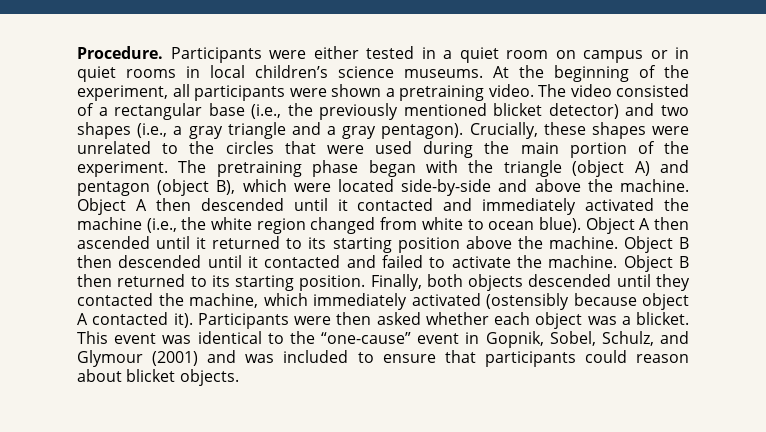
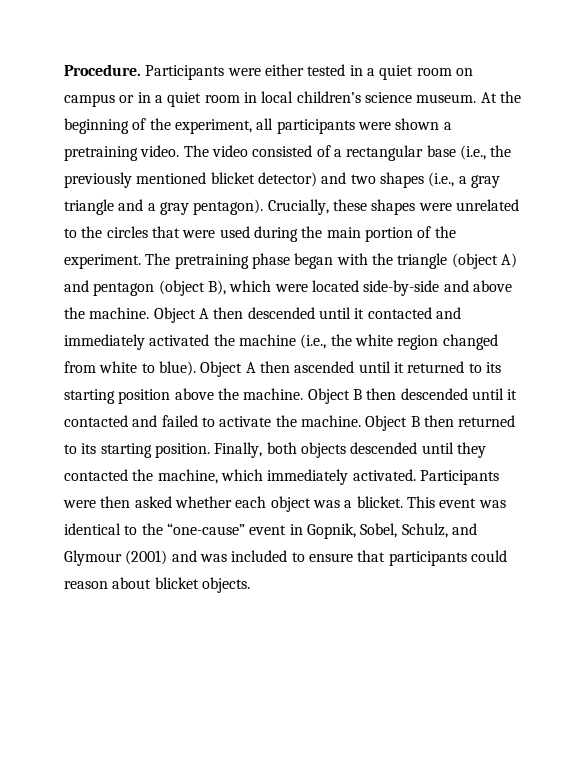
[77,66,176,82] quiet rooms -> [154,92,240,107] a quiet room
[404,69,483,78] museums. -> [416,94,477,103] museum.
[488,221,535,230] ocean -> (155, 368) none
[411,293,689,310] [77,312,193,328] activated (ostensibly because object A contacted it). -> [352,469,416,481] activated.

